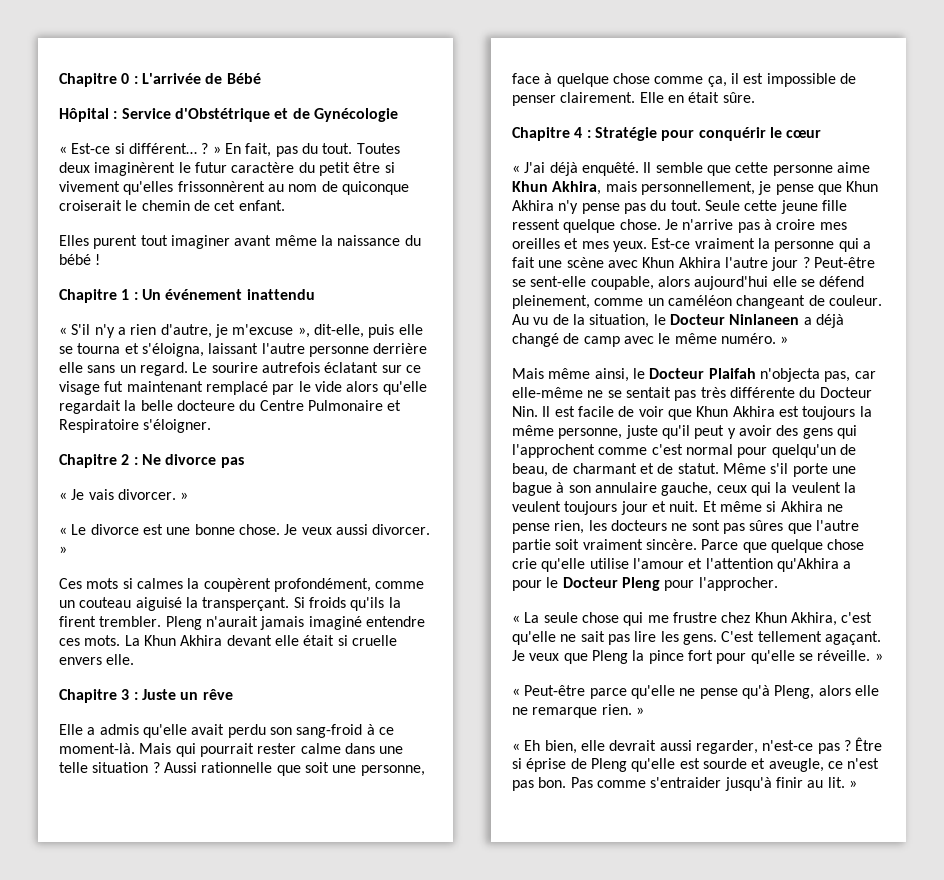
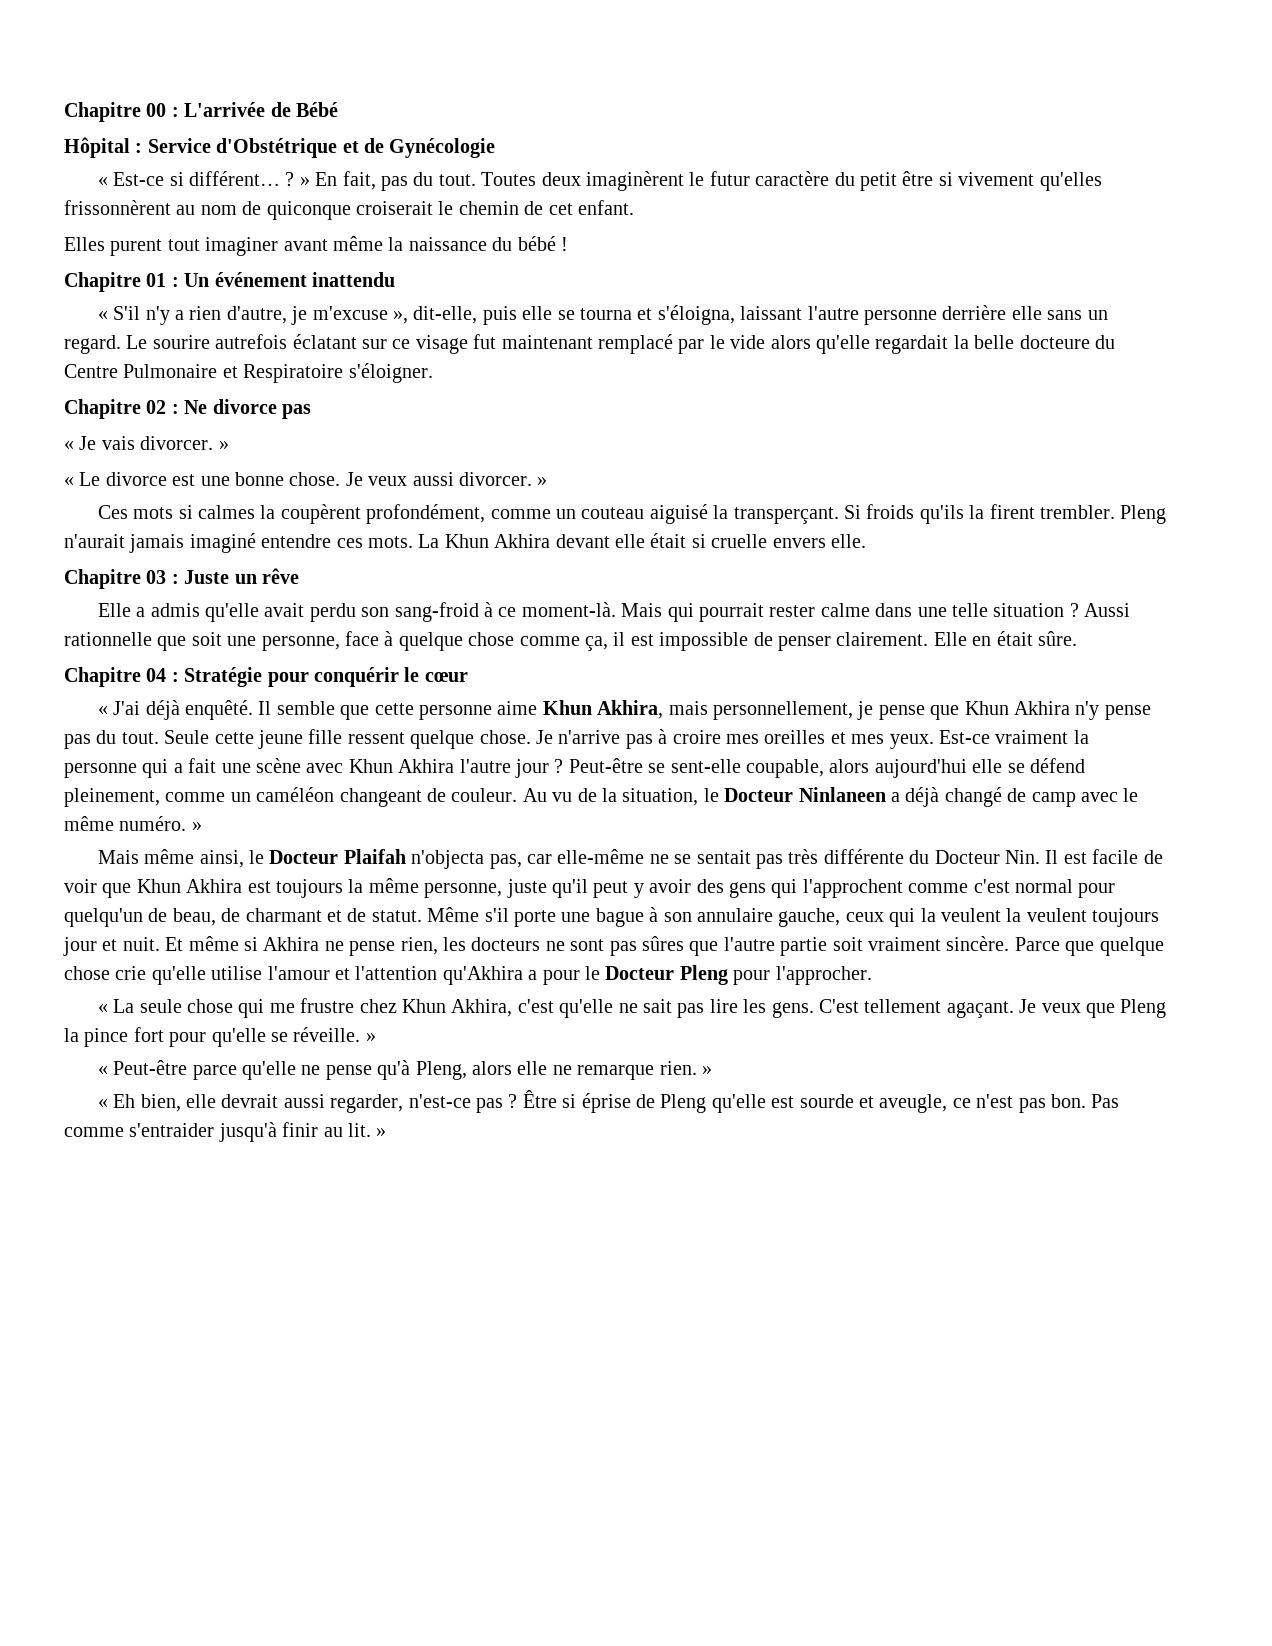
[59,73,130,87] Chapitre 0 -> [64,102,167,122] Chapitre 00
[121,289,130,300] 1 -> [146,273,167,287] 01
[121,454,130,465] 2 -> [146,400,167,414] 02
[121,689,130,700] 3 -> [146,570,167,584] 03
[574,127,583,138] 4 -> [146,668,167,682] 04

